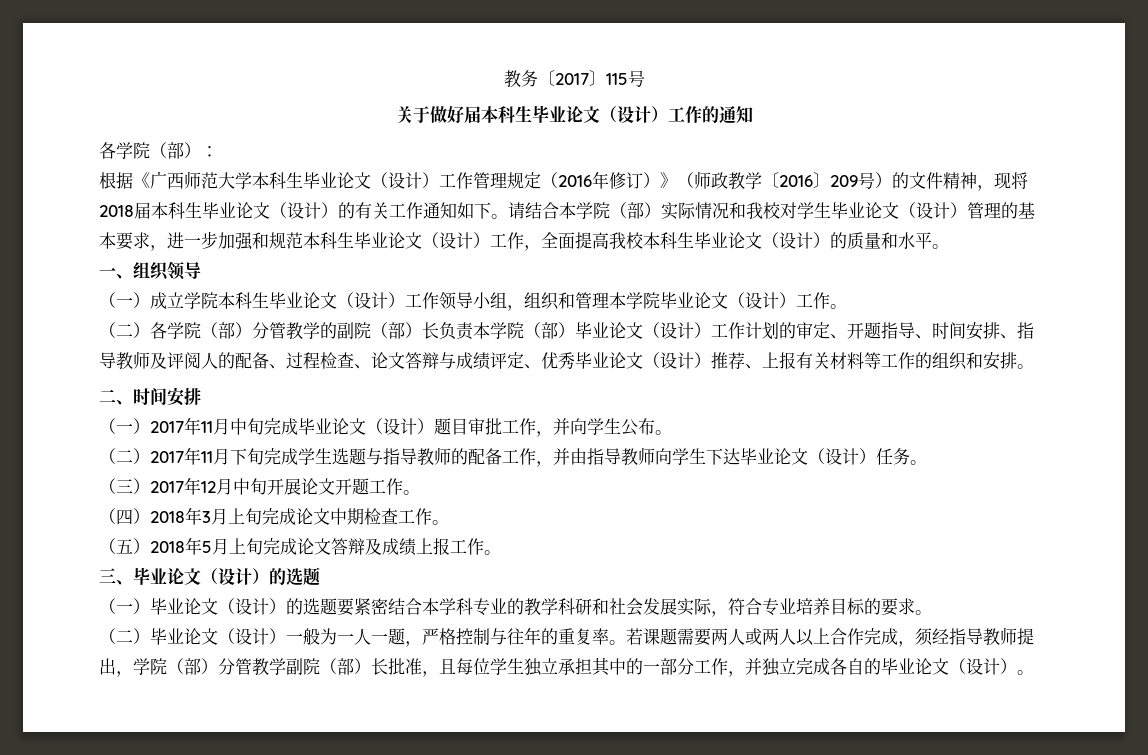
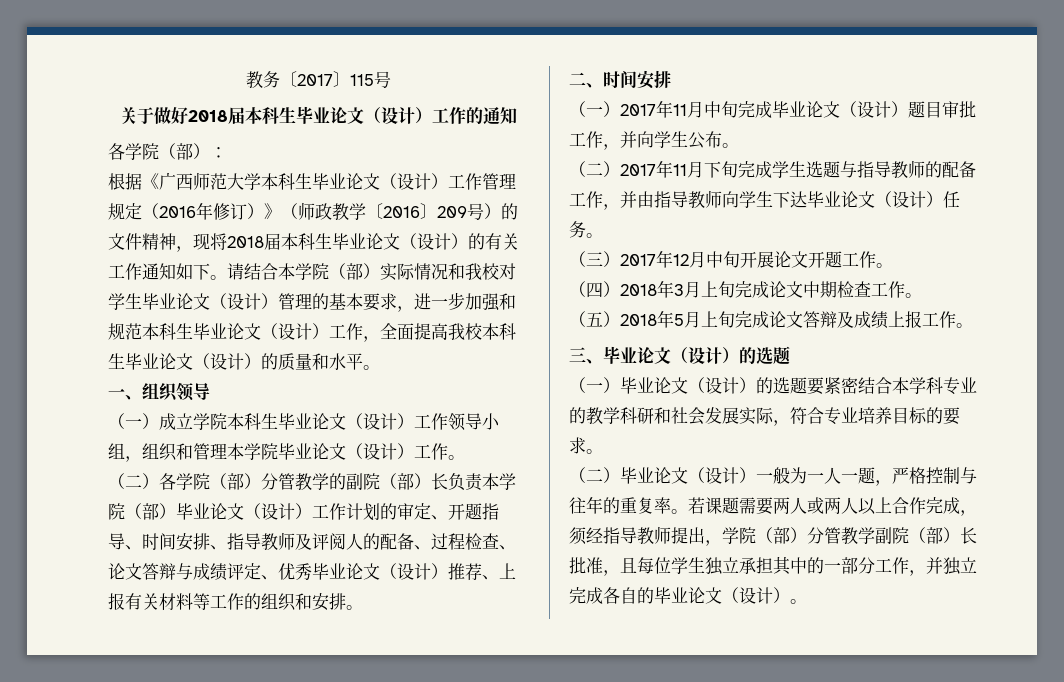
(464, 114) none -> [188,110,228,122] 2018

